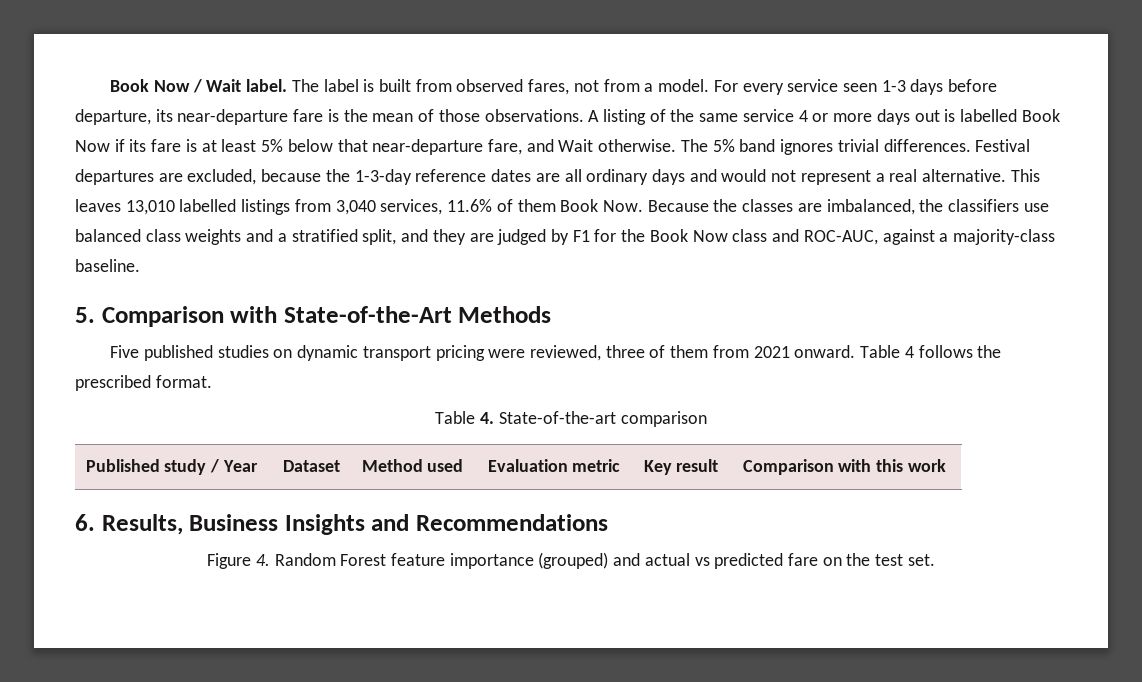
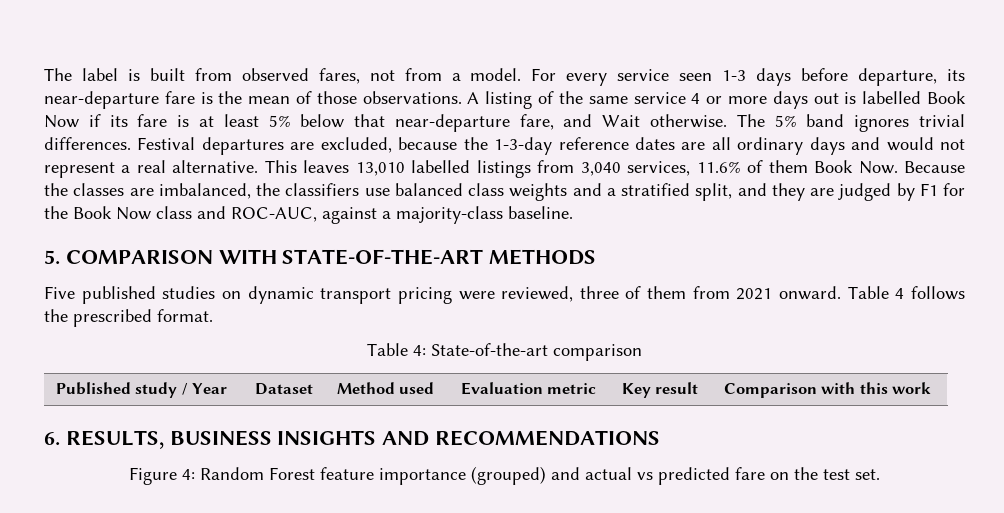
[110,79,288,93] Book Now / Wait label. -> (44, 74) none
[101,306,552,327] Comparison with State-of-the-Art Methods -> [65,249,597,265] COMPARISON WITH STATE-OF-THE-ART METHODS
[480,412,495,424] 4. -> [413,345,426,356] 4:
[101,514,609,535] Results, Business Insights and Recommendations -> [65,430,661,449] RESULTS, BUSINESS INSIGHTS AND RECOMMENDATIONS
[255,554,270,566] 4. -> [182,469,195,480] 4:

